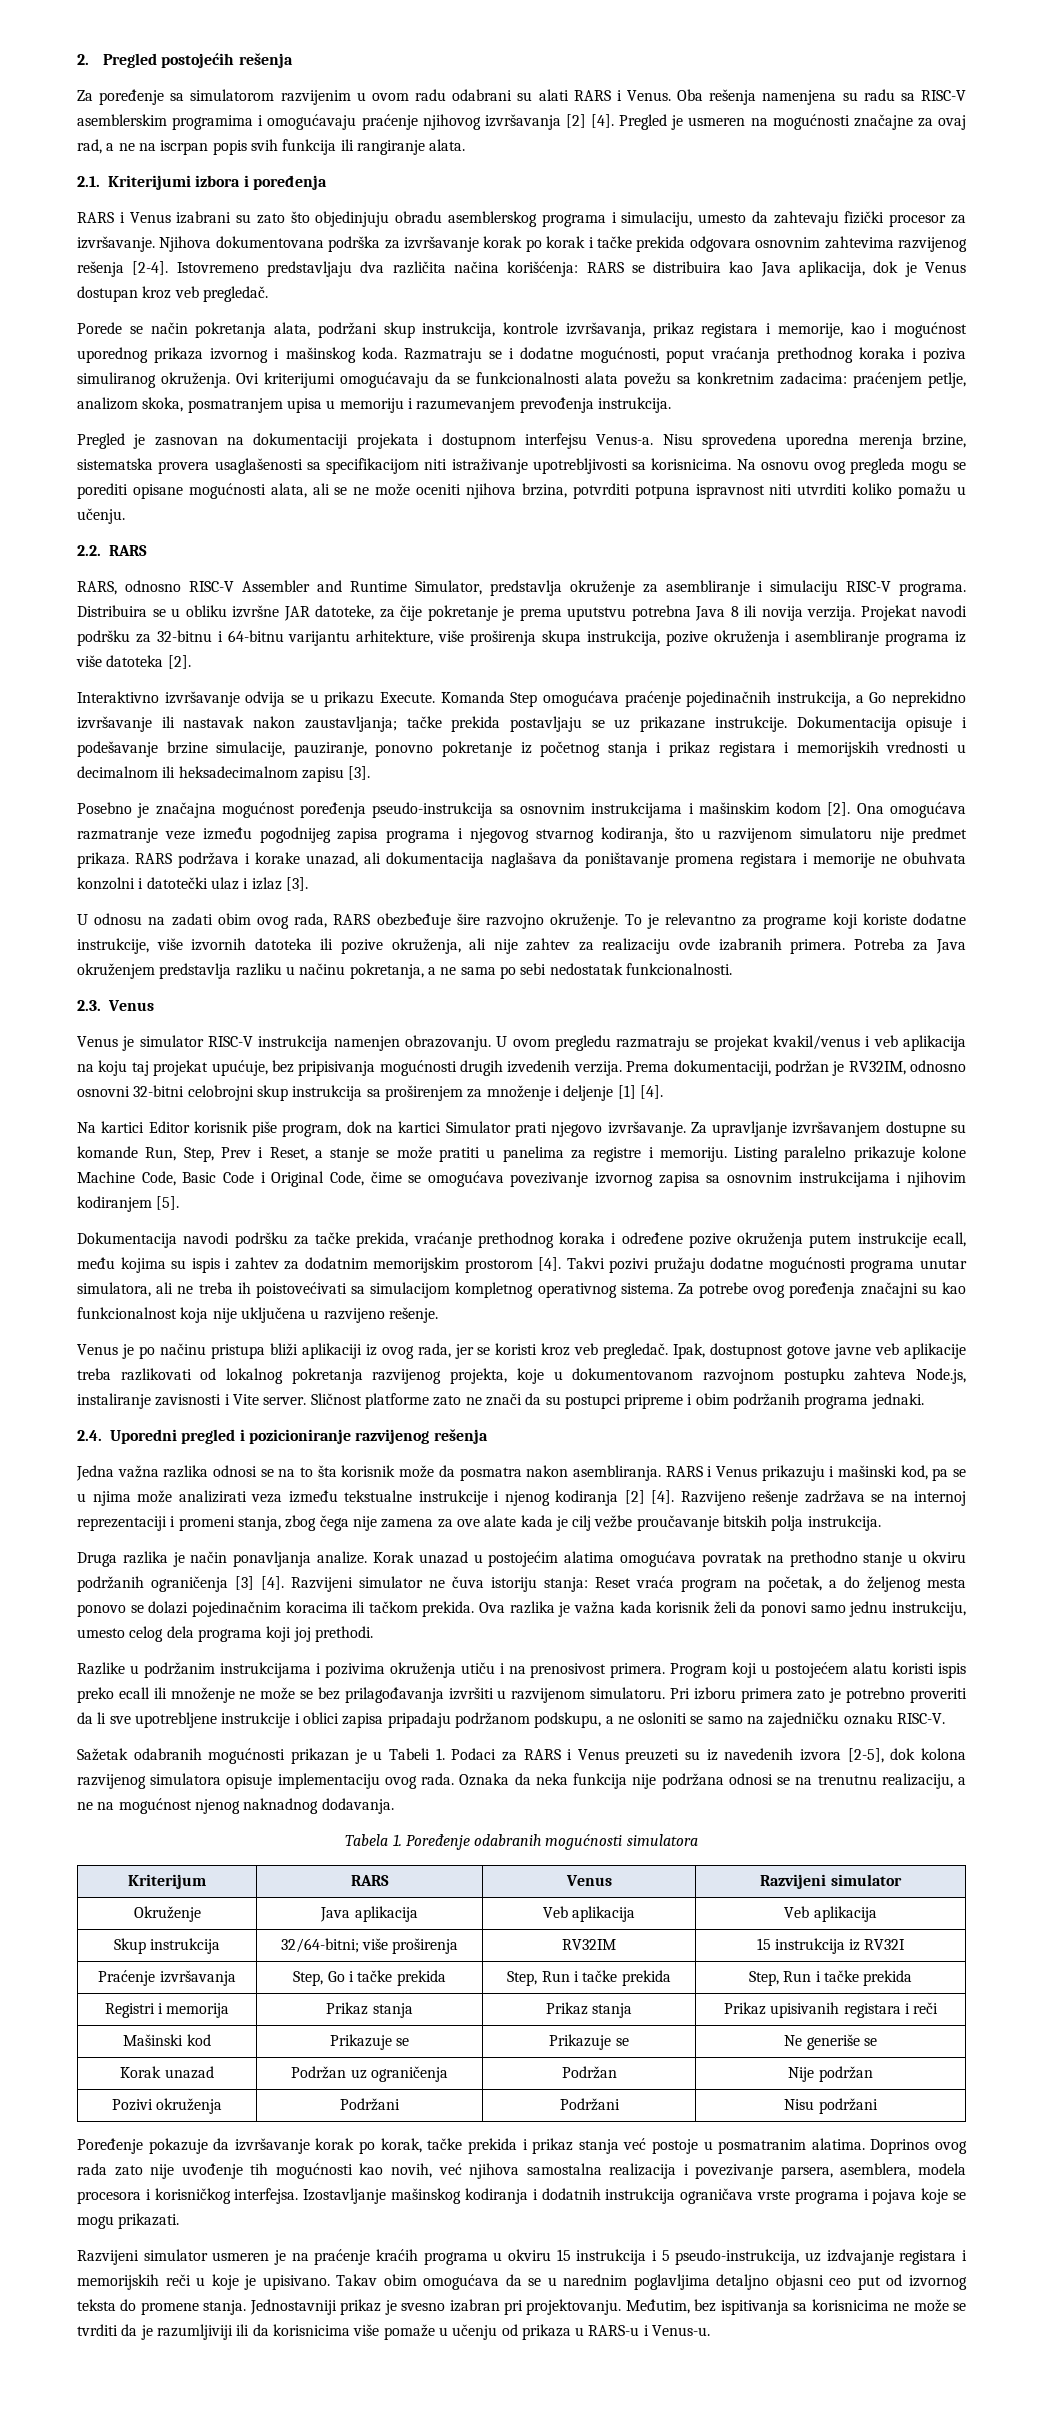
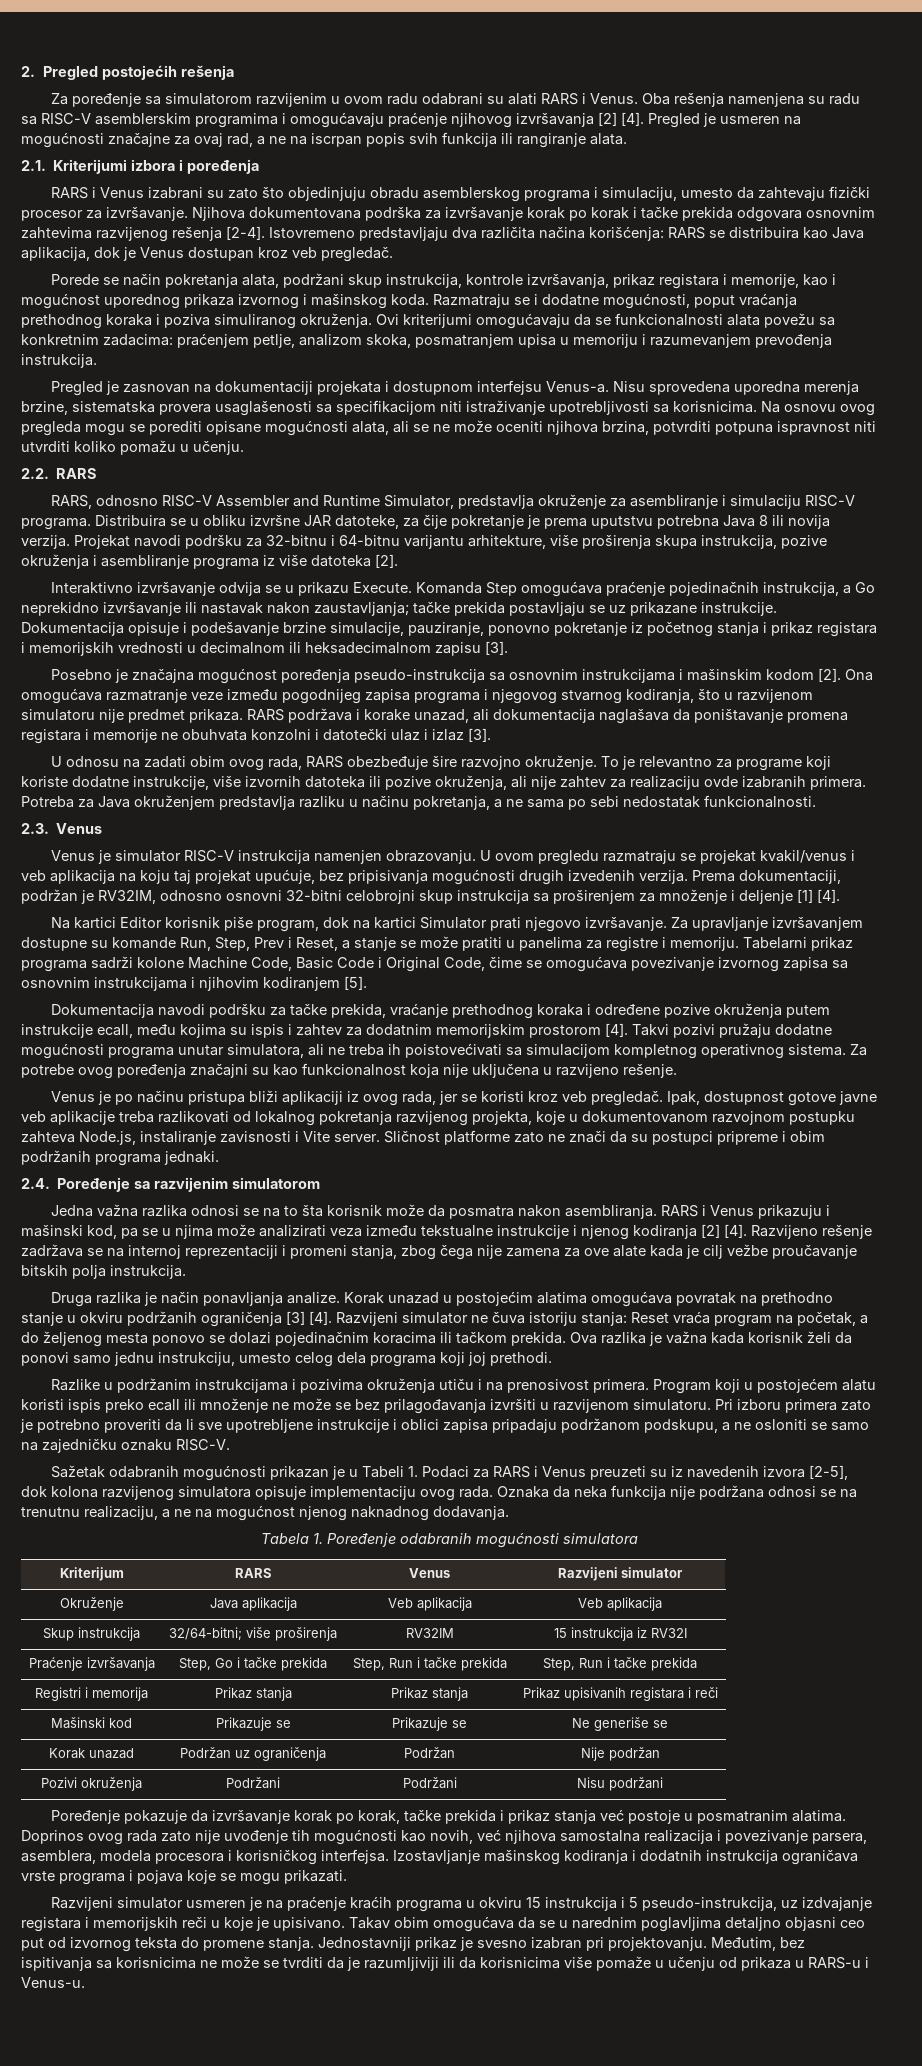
[734,1146,915,1162] Listing paralelno prikazuje -> [743,937,853,951] [21,956,133,972] Tabelarni prikaz programa sadrži
[110,1429,488,1444] Uporedni pregled i pozicioniranje razvijenog rešenja -> [57,1177,321,1192] Poređenje sa razvijenim simulatorom

